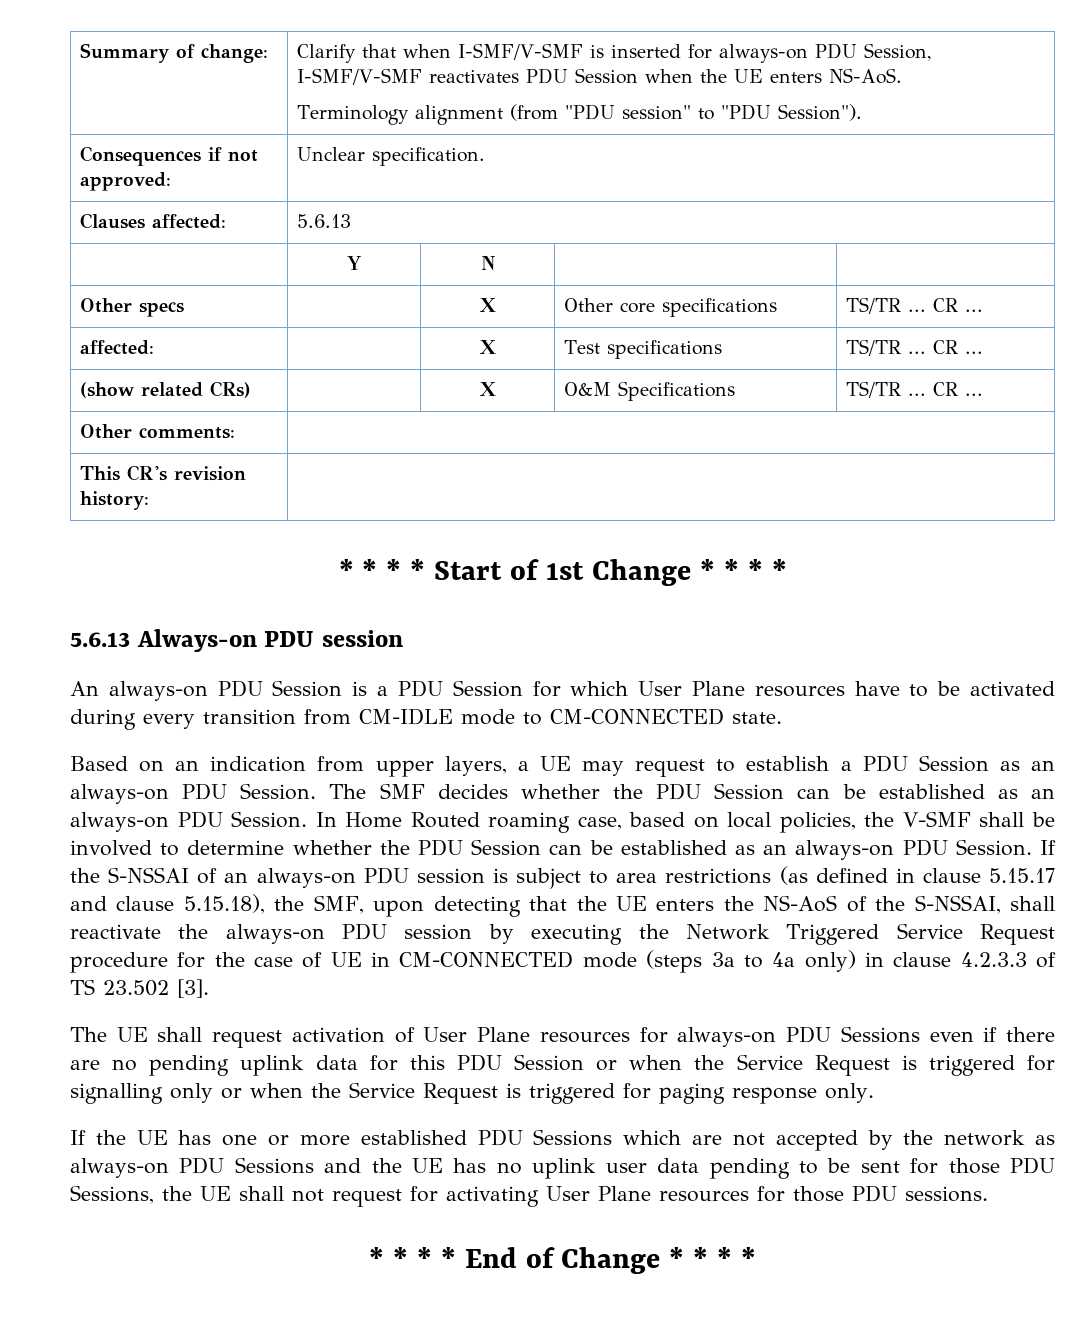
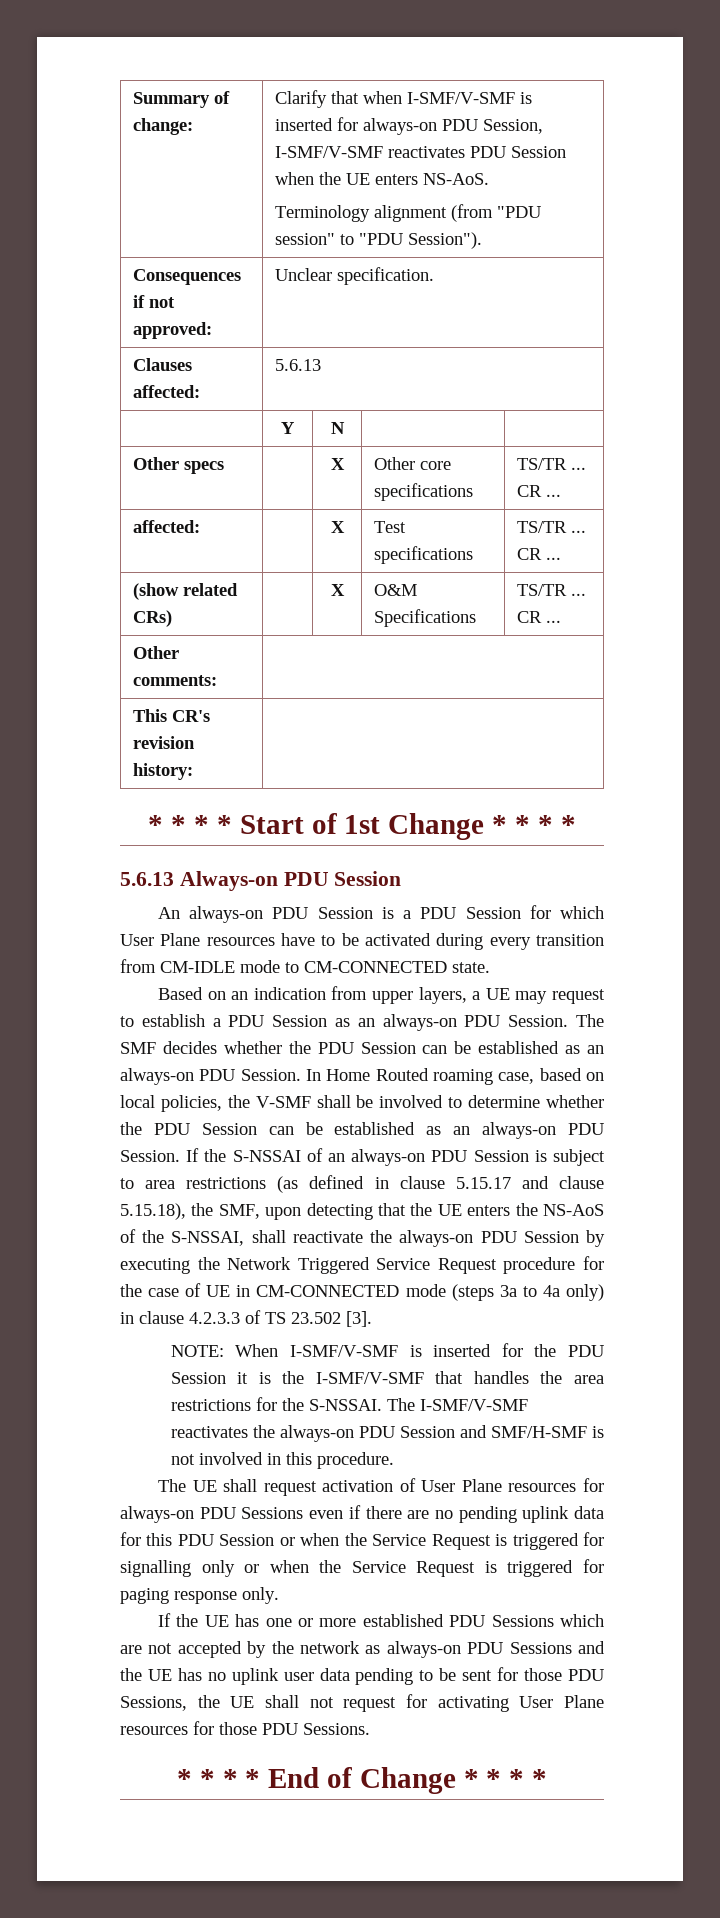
[321,630,403,647] session -> [334,871,402,886] Session
[416,868,485,884] session -> [473,1150,529,1162] Session
[404,924,473,940] session -> [523,1231,579,1243] Session
(209, 988) none -> [170,1343,604,1357] [170,1371,604,1384] [170,1397,528,1411] [170,1425,604,1442] [170,1452,394,1469] // NOTE: When I-SMF/V-SMF is inserted for the PDU Session it is the I-SMF/V-SMF that handles the area restrictions for the S-NSSAI. The I-SMF/V-SMF reactivates the always-on PDU Session and SMF/H-SMF is not involved in this procedure.
[905,1186,988,1202] sessions. -> [303,1723,370,1735] Sessions.

